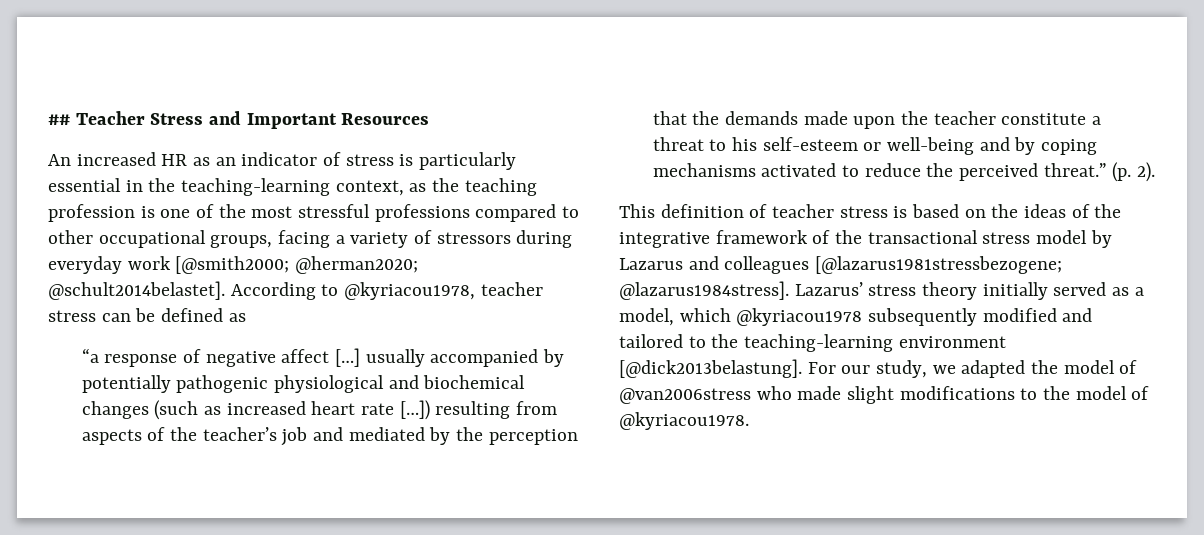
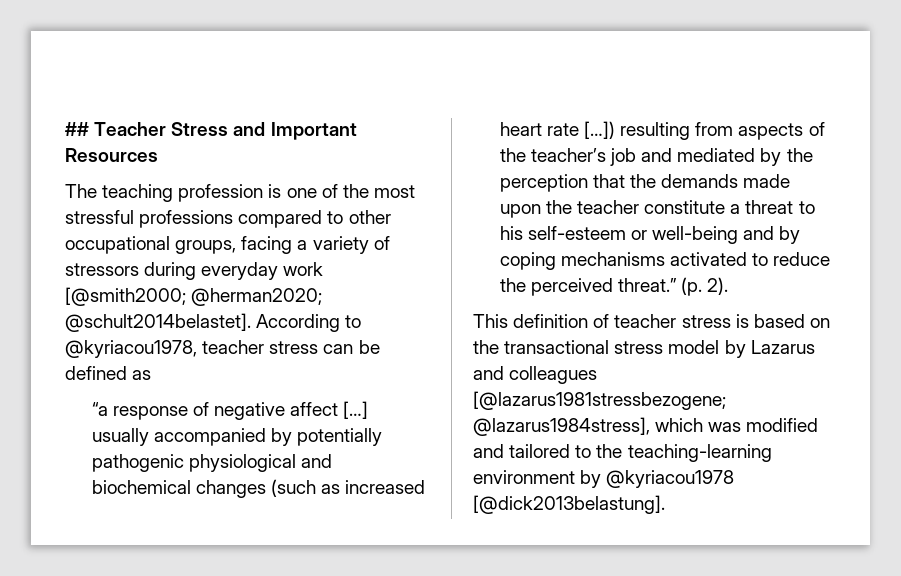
[48,152,517,170] [48,178,460,196] An increased HR as an indicator of stress is particularly essential in the teaching-learning context, as the -> [65,184,97,198] The
[1024,204,1122,218] [619,230,863,248] ideas of the integrative framework of the -> (499, 347) none
[619,281,1144,300] [619,308,978,326] @lazarus1984stress]. Lazarus’ stress theory initially served as a model, which @kyriacou1978 subsequently -> [473,417,742,436] @lazarus1984stress], which was
[619,359,1138,378] [619,386,1150,404] [619,412,749,430] [@dick2013belastung]. For our study, we adapted the model of @van2006stress who made slight modifications to the model of @kyriacou1978. -> [580,470,735,488] [473,495,665,514] by @kyriacou1978 [@dick2013belastung].

